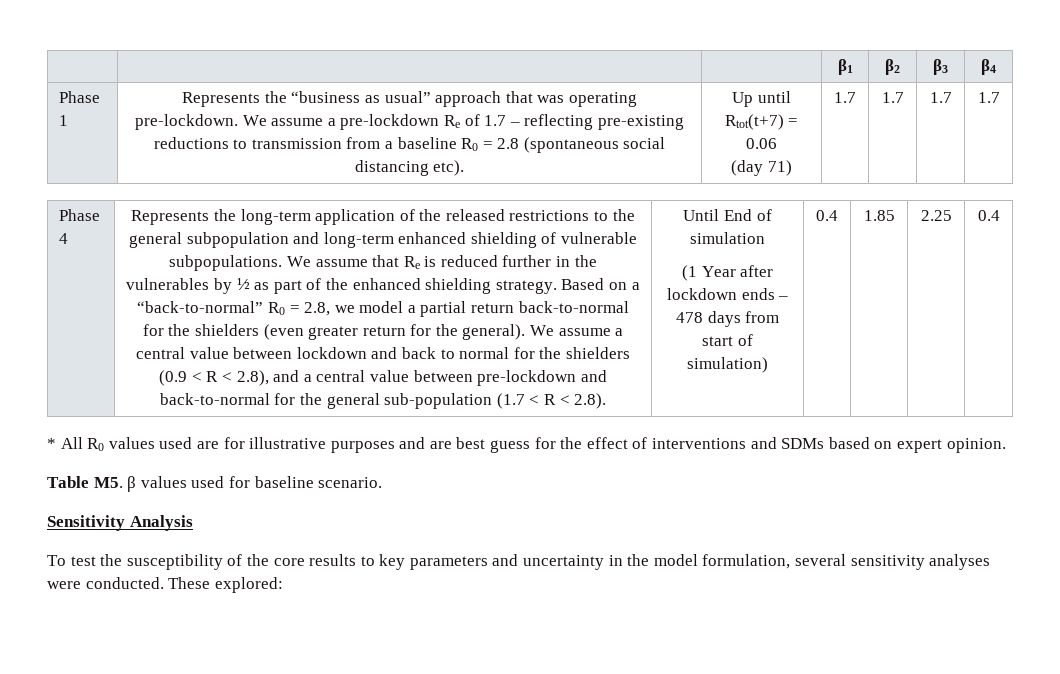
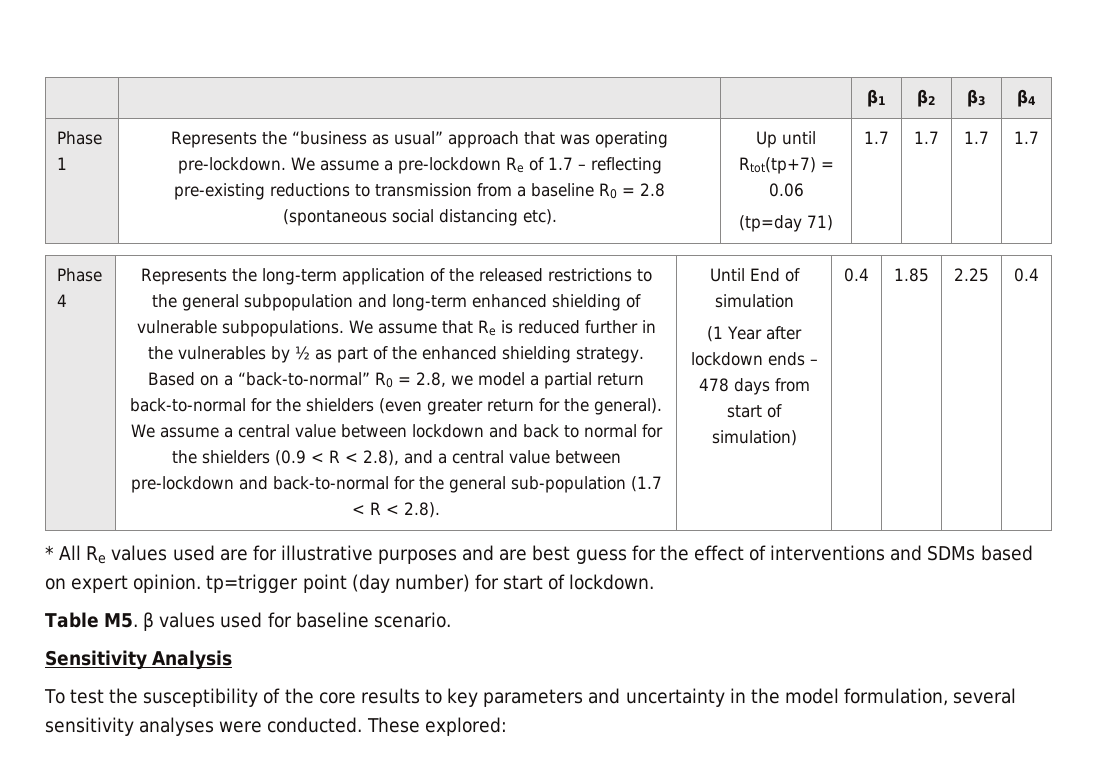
[724,114,784,130] Rtot(t+7) -> [738,157,816,174] Rtot(tp+7)
[731,160,764,176] (day -> [739,215,802,232] (tp=day
[87,438,105,451] R0 -> [86,546,107,564] Re
(1006, 445) none -> [206,574,655,593] tp=trigger point (day number) for start of lockdown.

